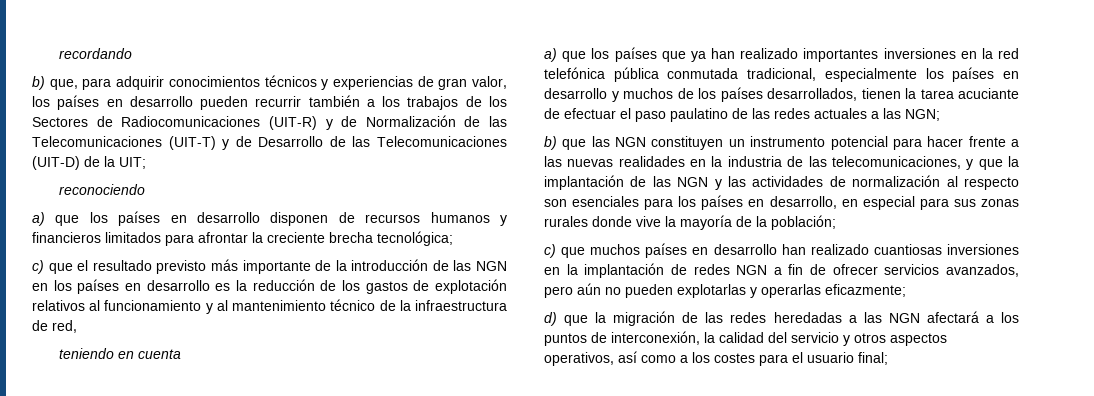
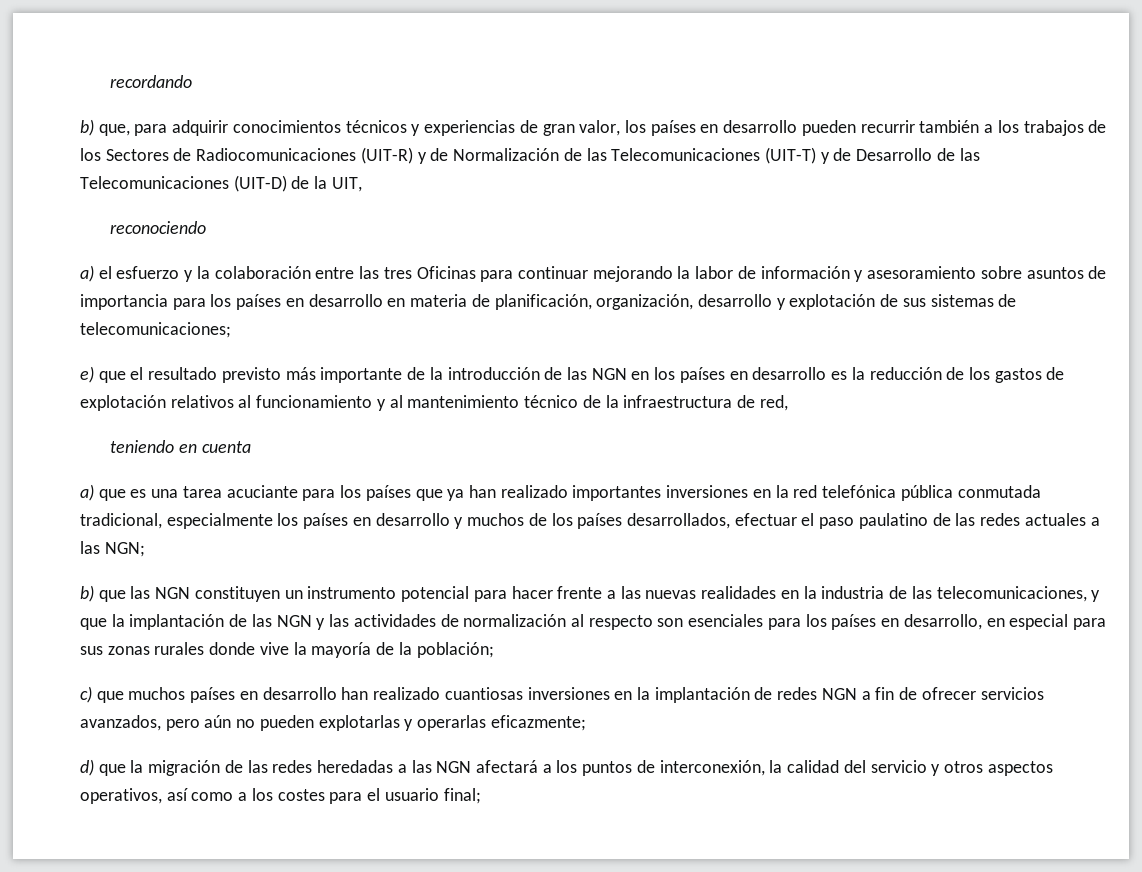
[119,157,146,169] UIT; -> [331,177,362,192] UIT,
[55,211,507,226] [32,231,453,246] [32,260,44,274] que los países en desarrollo disponen de recursos humanos y financieros limitados para afrontar la creciente brecha tecnológica; // c) -> [98,266,1107,282] [80,294,1017,310] [80,322,231,338] [80,366,94,383] el esfuerzo y la colaboración entre las tres Oficinas para continuar mejorando la labor de información y asesoramiento sobre asuntos de importancia para los países en desarrollo en materia de planificación, organización, desarrollo y explotación de sus sistemas de telecomunicaciones; // e)
(587, 56) none -> [130,485,336,501] es una tarea acuciante para
[861,88,1019,99] [544,108,560,119] tienen la tarea acuciante de -> (730, 521) none

